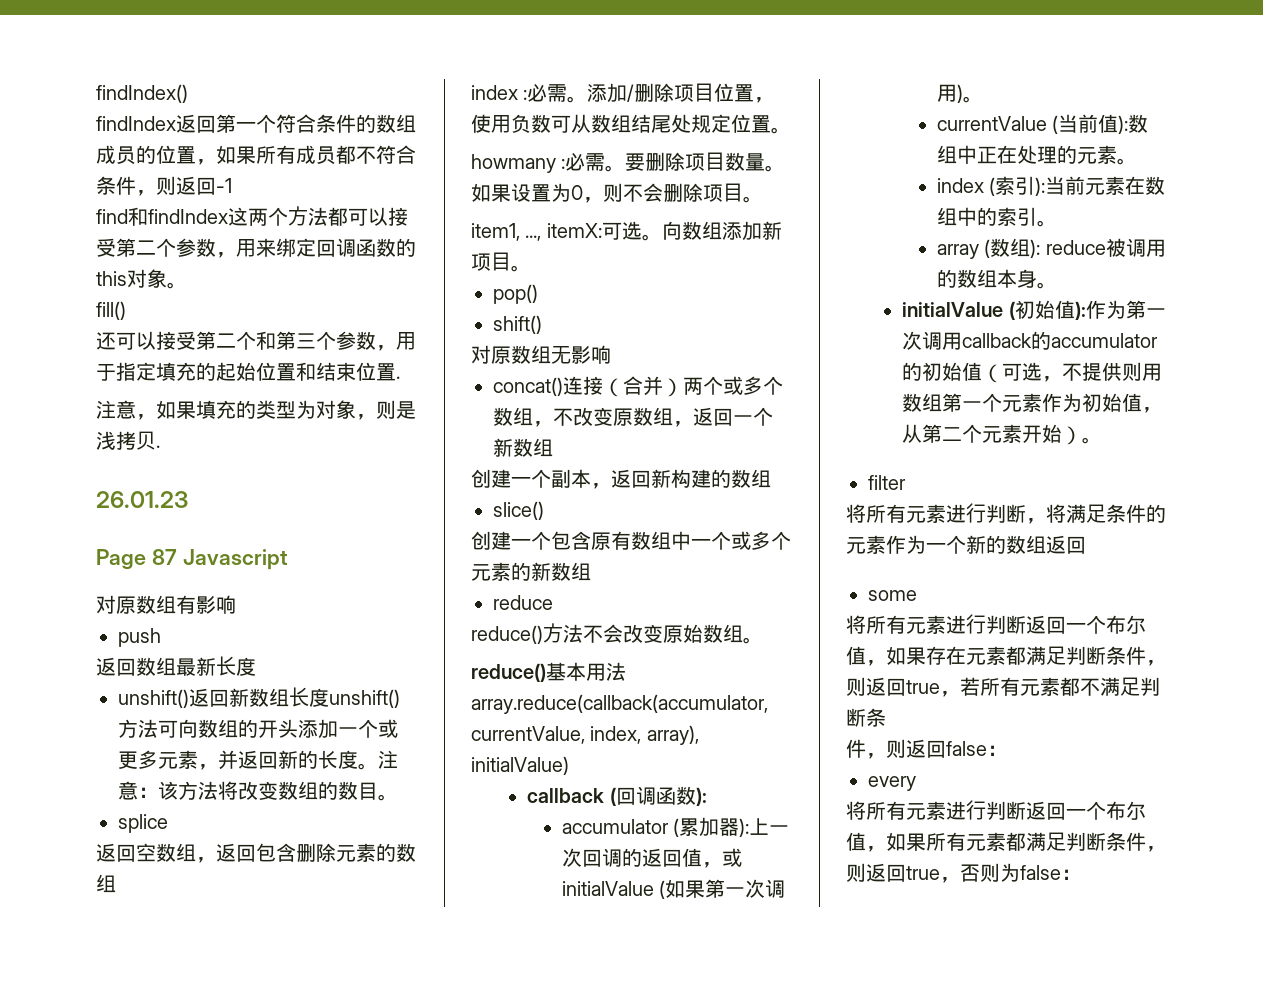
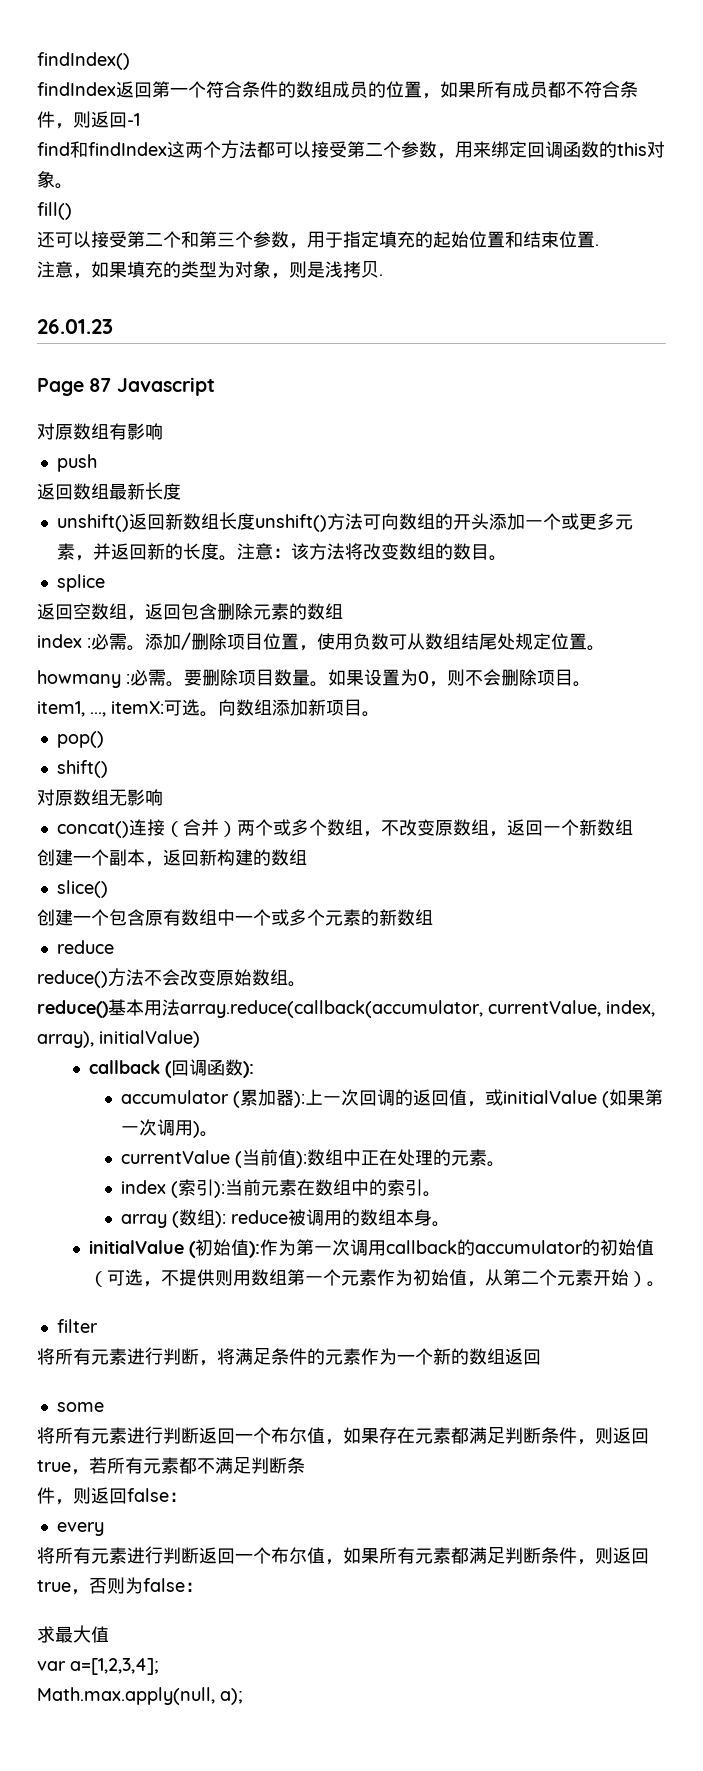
(1081, 874) none -> [37,1625,109,1643] [37,1658,159,1675] [37,1687,243,1705] // 求最⼤值 // var a=[1,2,3,4]; // Math.max.apply(null, a);

